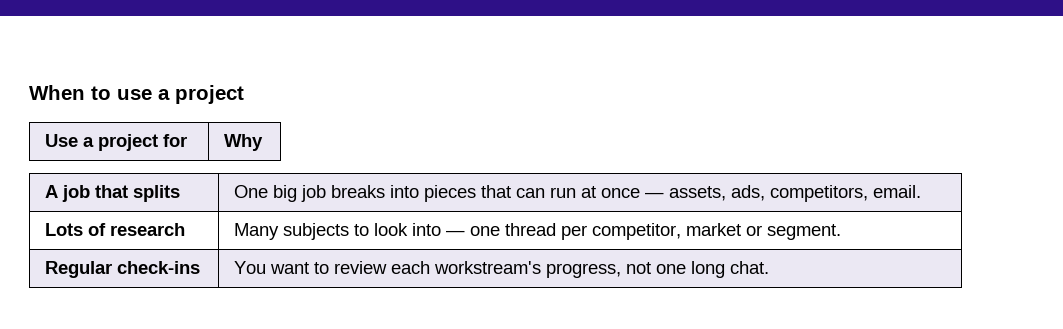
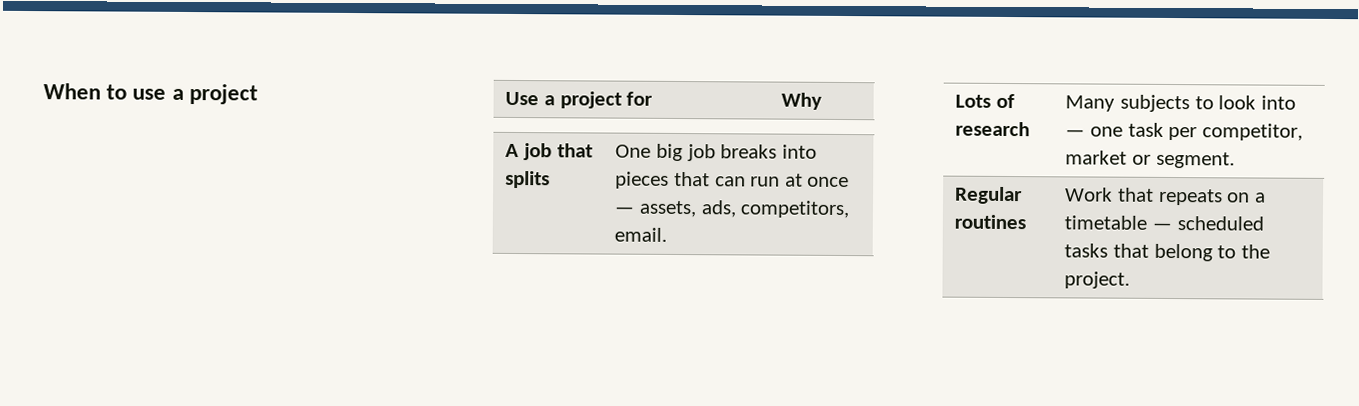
[505,223,557,236] thread -> [1127,122,1164,137] task
[117,261,201,274] [234,261,770,278] check-ins | You want to review each workstream's progress, not one long chat. -> [954,214,1027,230] [1065,187,1266,206] [1064,215,1264,231] [1064,243,1270,262] [1064,271,1131,289] routines | Work that repeats on a timetable — scheduled tasks that belong to the project.

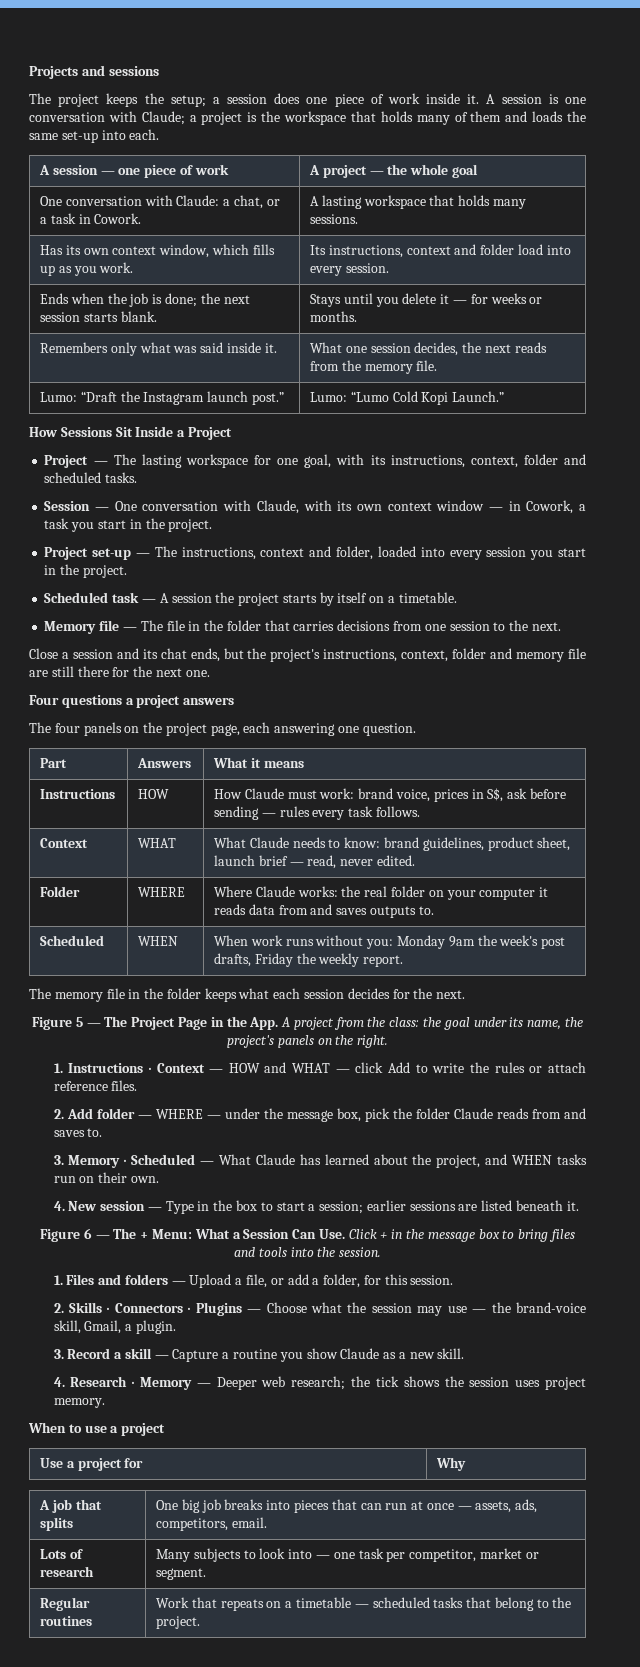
(43, 91) none -> [29,65,159,79] [29,93,586,107] [29,111,587,125] [29,129,160,143] [39,164,229,178] [309,164,478,178] [40,195,280,209] [40,213,142,224] [310,195,526,209] [310,214,359,224] [40,244,275,258] [40,262,134,276] [310,244,571,258] [310,263,389,276] [40,293,250,307] [40,311,157,322] [310,293,543,307] [310,311,358,322] [40,342,277,356] [310,342,547,356] [310,360,438,374] [40,391,284,405] [310,391,505,405] [29,426,232,440] [44,454,587,468] [44,472,138,483] [44,500,586,514] [44,518,213,532] [44,546,587,560] [44,564,127,578] [44,592,457,606] [44,620,561,634] [29,648,586,662] [29,666,210,677] [29,695,235,708] [29,722,416,736] [40,758,68,768] [137,758,192,768] [213,757,304,768] [40,789,116,799] [138,789,170,799] [214,788,566,802] [214,806,420,820] [40,838,89,848] [138,838,177,848] [214,837,571,851] [214,855,415,869] [40,886,81,897] [138,887,186,897] [214,886,549,900] [214,904,434,918] [40,935,105,946] [138,936,179,946] [214,935,566,949] [214,953,404,967] [29,988,466,1002] [32,1016,583,1030] [226,1035,389,1048] [53,1062,586,1073] [53,1080,138,1091] [53,1108,586,1122] [53,1128,103,1137] [53,1154,588,1168] [53,1172,159,1183] [53,1200,579,1214] [40,1228,575,1242] [233,1247,382,1257] [53,1274,454,1288] [53,1302,586,1316] [53,1320,176,1334] [53,1348,465,1362] [53,1376,587,1390] [53,1398,105,1408] Projects and sessions // The project keeps the setup; a session does one piece of work inside it. A session is one conversation with Claude; a project is the workspace that holds many of them and loads the same set-up into each. // A session — one piece of work | A project — the whole goal // One conversation with Claude: a chat, or a task in Cowork. | A lasting workspace that holds many sessions. // Has its own context window, which fills up as you work. | Its instructions, context and folder load into every session. // Ends when the job is done; the next session starts blank. | Stays until you delete it — for weeks or months. // Remembers only what was said inside it. | What one session decides, the next reads from the memory file. // Lumo: “Draft the Instagram launch post.” | Lumo: “Lumo Cold Kopi Launch.” // How Sessions Sit Inside a Project // Project — The lasting workspace for one goal, with its instructions, context, folder and scheduled tasks. // Session — One conversation with Claude, with its own context window — in Cowork, a task you start in the project. // Project set-up — The instructions, context and folder, loaded into every session you start in the project. // Scheduled task — A session the project starts by itself on a timetable. // Memory file — The file in the folder that carries decisions from one session to the next. // Close a session and its chat ends, but the project's instructions, context, folder and memory file are still there for the next one. // Four questions a project answers // The four panels on the project page, each answering one question. // Part | Answers | What it means // Instructions | HOW | How Claude must work: brand voice, prices in S$, ask before sending — rules every task follows. // Context | WHAT | What Claude needs to know: brand guidelines, product sheet, launch brief — read, never edited. // Folder | WHERE | Where Claude works: the real folder on your computer it reads data from and saves outputs to. // Scheduled | WHEN | When work runs without you: Monday 9am the week's post drafts, Friday the weekly report. // The memory file in the folder keeps what each session decides for the next. // Figure 5 — The Project Page in the App. A project from the class: the goal under its name, the project's panels on the right. // 1. Instructions · Context — HOW and WHAT — click Add to write the rules or attach reference files. // 2. Add folder — WHERE — under the message box, pick the folder Claude reads from and saves to. // 3. Memory · Scheduled — What Claude has learned about the project, and WHEN tasks run on their own. // 4. New session — Type in the box to start a session; earlier sessions are listed beneath it. // Figure 6 — The + Menu: What a Session Can Use. Click + in the message box to bring files and tools into the session. // 1. Files and folders — Upload a file, or add a folder, for this session. // 2. Skills · Connectors · Plugins — Choose what the session may use — the brand-voice skill, Gmail, a plugin. // 3. Record a skill — Capture a routine you show Claude as a new skill. // 4. Research · Memory — Deeper web research; the tick shows the session uses project memory. //

